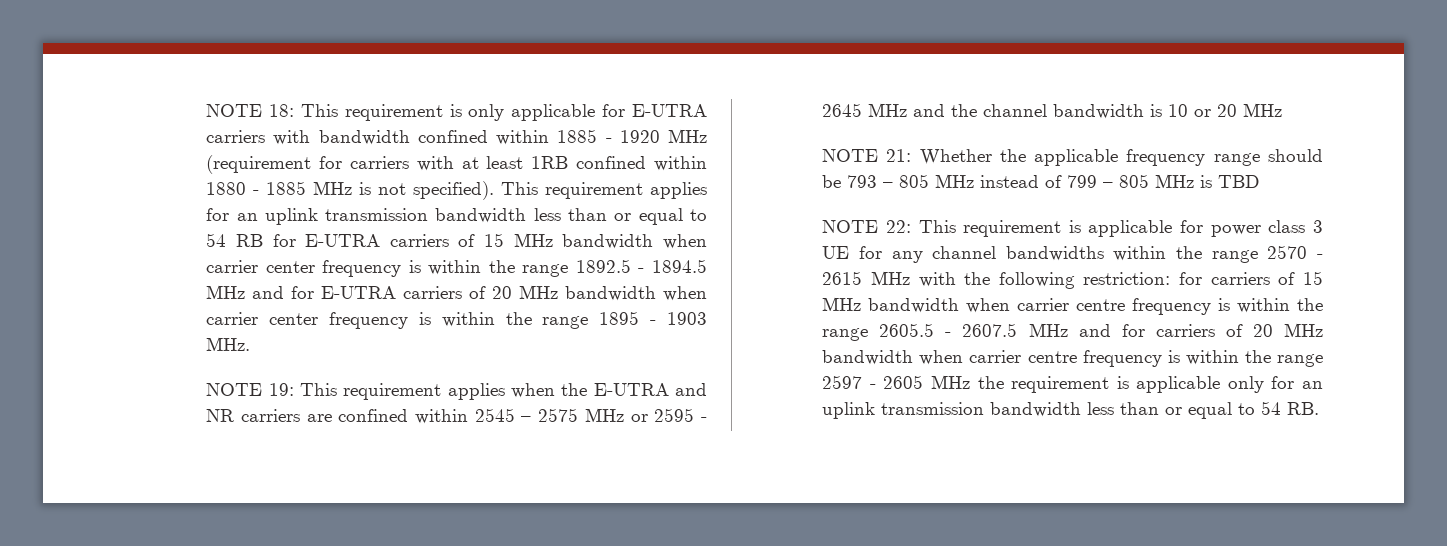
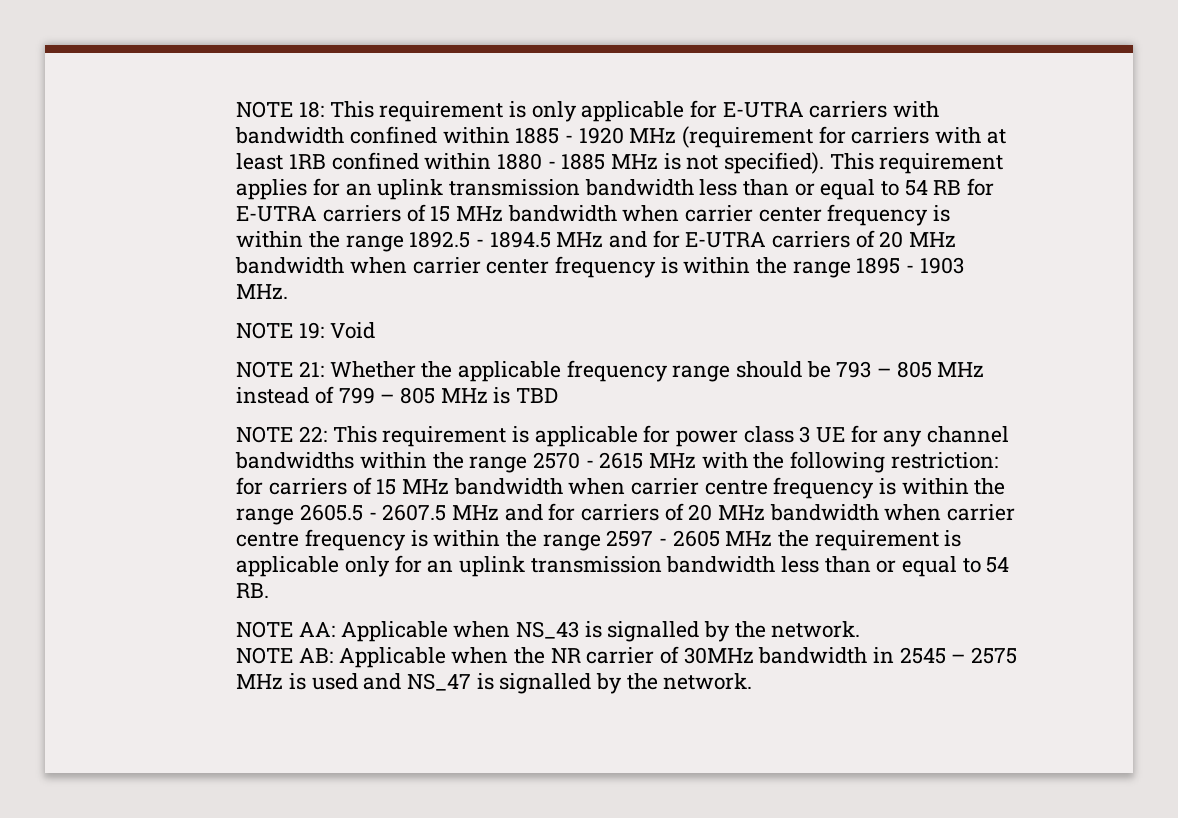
[299,383,707,400] [206,408,708,424] [822,103,1283,119] This requirement applies when the E-UTRA and NR carriers are confined within 2545 – 2575 MHz or 2595 - 2645 MHz and the channel bandwidth is 10 or 20 MHz -> [329,322,375,339] Void
(1320, 408) none -> [236,621,861,642] [236,646,1018,668] [236,673,753,694] // NOTE AA: Applicable when NS_43 is signalled by the network. // NOTE AB: Applicable when the NR carrier of 30MHz bandwidth in 2545 – 2575 MHz is used and NS_47 is signalled by the network.

